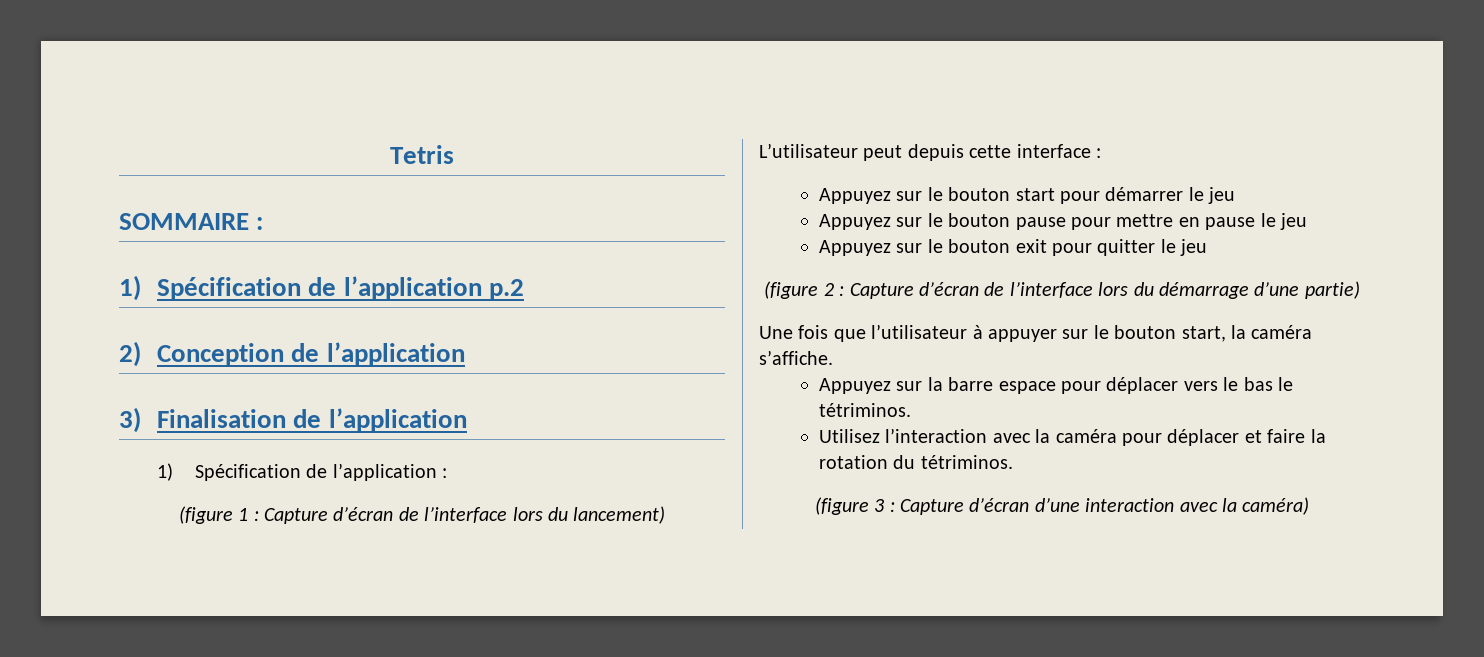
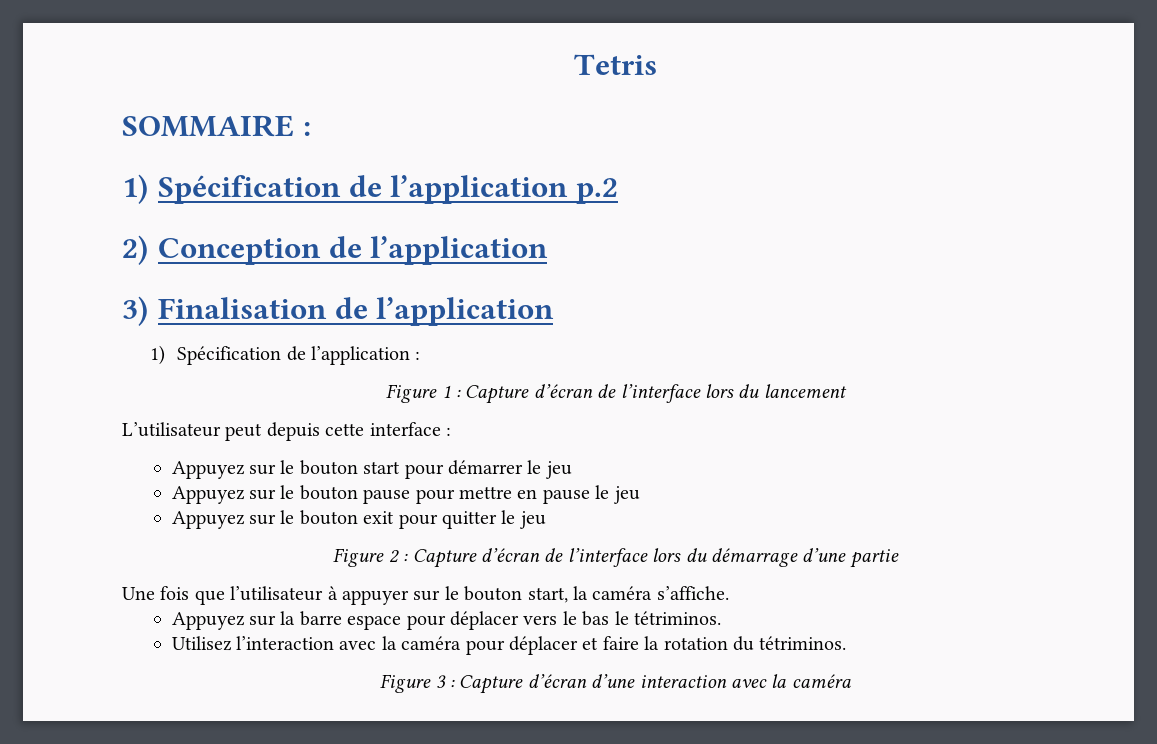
[178,506,233,524] (figure -> [386,384,438,403] Figure
[573,506,666,524] lancement) -> [763,384,847,398] lancement
[764,281,819,299] (figure -> [333,548,385,567] Figure
[1304,281,1360,299] partie) -> [849,549,899,568] partie
[814,497,869,515] (figure -> [380,674,432,693] Figure
[1242,497,1310,515] caméra) -> [791,674,851,688] caméra

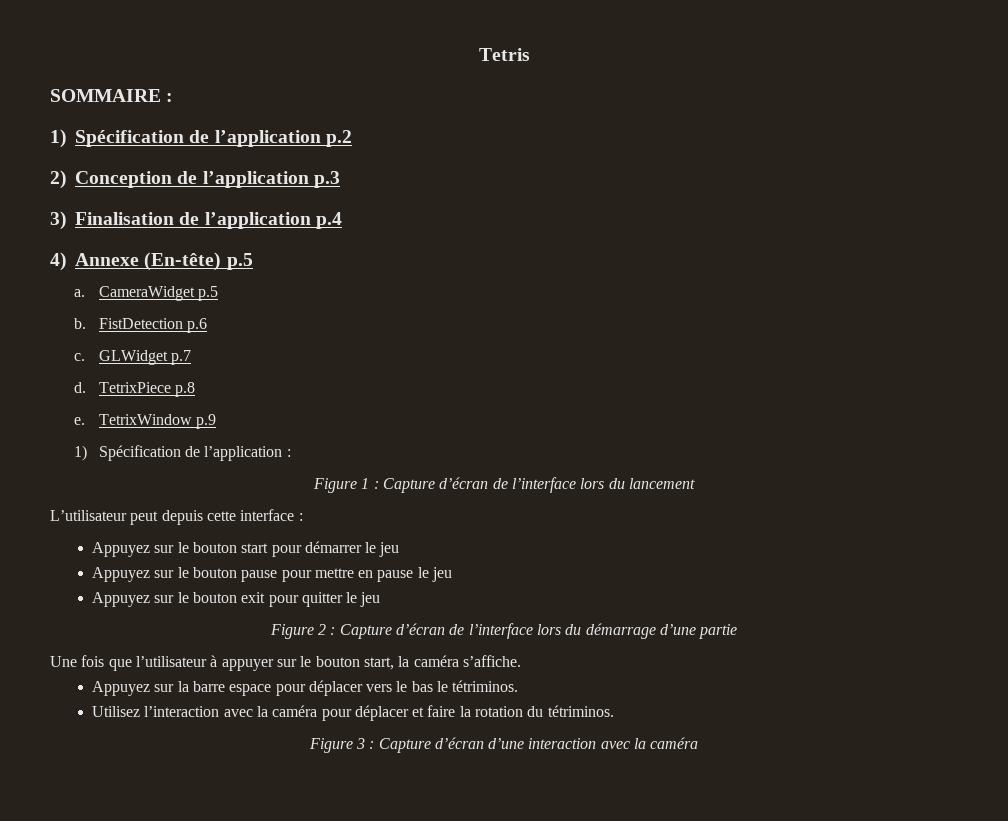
(549, 250) none -> [313,171,340,188] p.3
(555, 311) none -> [315,212,342,229] [50,252,253,271] [74,286,218,301] [74,318,207,333] [74,350,191,365] [74,382,195,397] [74,414,216,429] p.4 // 4) Annexe (En-tête) p.5 // a. CameraWidget p.5 // b. FistDetection p.6 // c. GLWidget p.7 // d. TetrixPiece p.8 // e. TetrixWindow p.9

